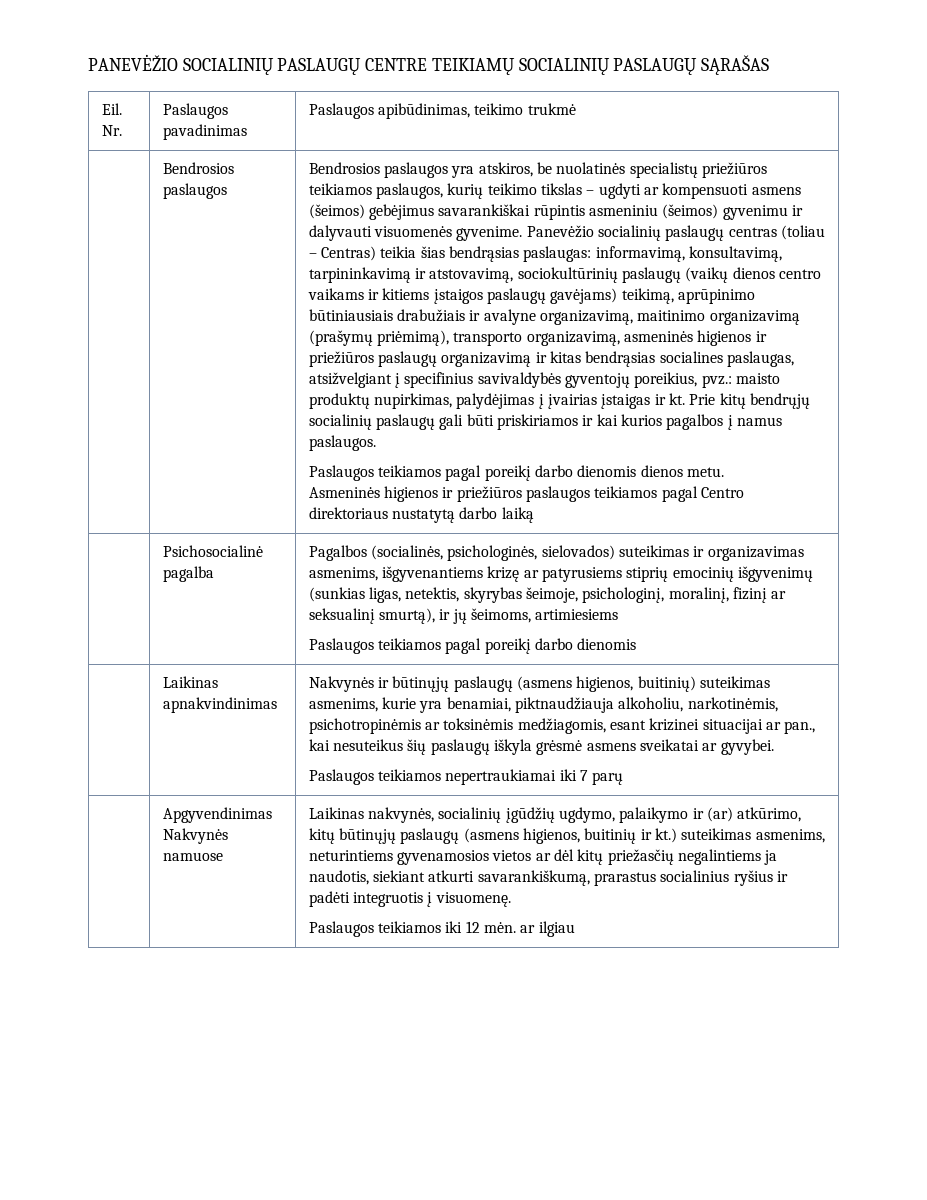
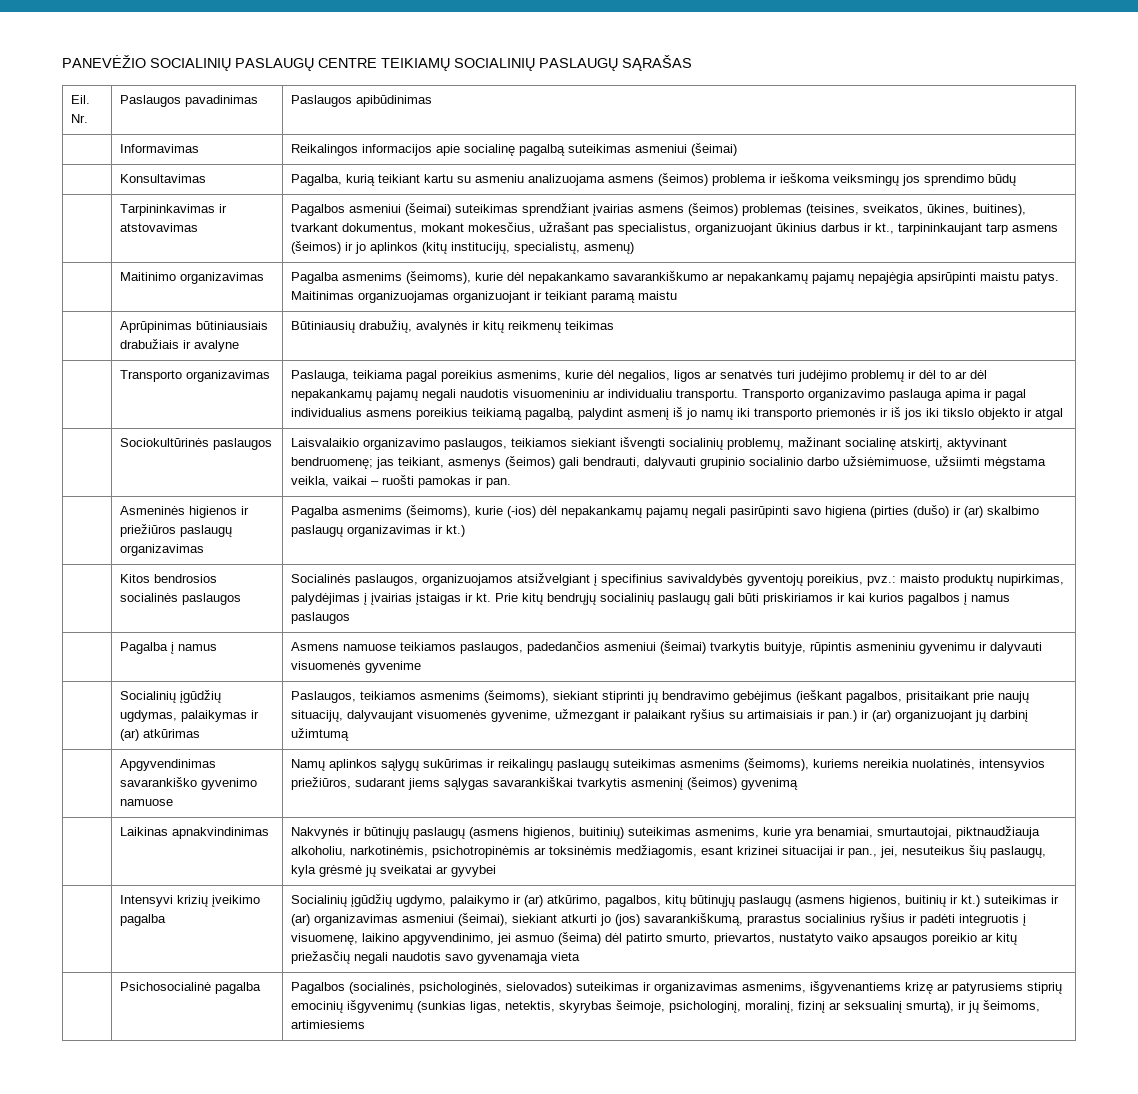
[378,103,576,119] [162,162,234,174] [162,183,227,199] [308,162,768,178] [308,183,801,199] [308,204,804,220] [308,225,826,241] [308,246,783,262] [308,267,822,283] [307,288,756,304] [308,309,800,325] [308,330,767,346] [308,351,795,367] apibūdinimas, teikimo trukmė // | Bendrosios paslaugos | Bendrosios paslaugos yra atskiros, be nuolatinės specialistų priežiūros teikiamos paslaugos, kurių teikimo tikslas – ugdyti ar kompensuoti asmens (šeimos) gebėjimus savarankiškai rūpintis asmeniniu (šeimos) gyvenimu ir dalyvauti visuomenės gyvenime. Panevėžio socialinių paslaugų centras (toliau – Centras) teikia šias bendrąsias paslaugas: informavimą, konsultavimą, tarpininkavimą ir atstovavimą, sociokultūrinių paslaugų (vaikų dienos centro vaikams ir kitiems įstaigos paslaugų gavėjams) teikimą, aprūpinimo būtiniausiais drabužiais ir avalyne organizavimą, maitinimo organizavimą (prašymų priėmimą), transporto organizavimą, asmeninės higienos ir priežiūros paslaugų organizavimą ir kitas bendrąsias socialines paslaugas, -> [355,95,432,107] [119,144,199,153] [290,143,737,156] [119,174,206,183] [290,173,1016,186] [119,204,227,216] [119,223,198,232] [290,203,1026,216] [290,222,1058,235] [290,241,634,254] [119,272,264,284] [290,271,1059,284] [290,291,677,303] [119,321,268,333] [119,339,239,352] [290,320,614,333] [119,370,270,382] [290,370,987,382] [290,389,1026,401] [290,407,1063,420] [119,438,272,450] [290,437,1007,450] [290,456,1046,469] [290,475,511,488] [119,506,249,518] [119,524,232,537] [119,544,204,556] [290,505,1039,518] [290,525,465,537] [119,574,217,583] [119,593,241,605] [290,574,513,586] apibūdinimas // | Informavimas | Reikalingos informacijos apie socialinę pagalbą suteikimas asmeniui (šeimai) // | Konsultavimas | Pagalba, kurią teikiant kartu su asmeniu analizuojama asmens (šeimos) problema ir ieškoma veiksmingų jos sprendimo būdų // | Tarpininkavimas ir atstovavimas | Pagalbos asmeniui (šeimai) suteikimas sprendžiant įvairias asmens (šeimos) problemas (teisines, sveikatos, ūkines, buitines), tvarkant dokumentus, mokant mokesčius, užrašant pas specialistus, organizuojant ūkinius darbus ir kt., tarpininkaujant tarp asmens (šeimos) ir jo aplinkos (kitų institucijų, specialistų, asmenų) // | Maitinimo organizavimas | Pagalba asmenims (šeimoms), kurie dėl nepakankamo savarankiškumo ar nepakankamų pajamų nepajėgia apsirūpinti maistu patys. Maitinimas organizuojamas organizuojant ir teikiant paramą maistu // | Aprūpinimas būtiniausiais drabužiais ir avalyne | Būtiniausių drabužių, avalynės ir kitų reikmenų teikimas // | Transporto organizavimas | Paslauga, teikiama pagal poreikius asmenims, kurie dėl negalios, ligos ar senatvės turi judėjimo problemų ir dėl to ar dėl nepakankamų pajamų negali naudotis visuomeniniu ar individualiu transportu. Transporto organizavimo paslauga apima ir pagal individualius asmens poreikius teikiamą pagalbą, palydint asmenį iš jo namų iki transporto priemonės ir iš jos iki tikslo objekto ir atgal // | Sociokultūrinės paslaugos | Laisvalaikio organizavimo paslaugos, teikiamos siekiant išvengti socialinių problemų, mažinant socialinę atskirtį, aktyvinant bendruomenę; jas teikiant, asmenys (šeimos) gali bendrauti, dalyvauti grupinio socialinio darbo užsiėmimuose, užsiimti mėgstama veikla, vaikai – ruošti pamokas ir pan. // | Asmeninės higienos ir priežiūros paslaugų organizavimas | Pagalba asmenims (šeimoms), kurie (-ios) dėl nepakankamų pajamų negali pasirūpinti savo higiena (pirties (dušo) ir (ar) skalbimo paslaugų organizavimas ir kt.) // | Kitos bendrosios socialinės paslaugos | Socialinės paslaugos, organizuojamos
[308,435,376,451] [308,465,725,481] [308,486,745,502] [308,507,534,523] paslaugos. // Paslaugos teikiamos pagal poreikį darbo dienomis dienos metu. // Asmeninės higienos ir priežiūros paslaugos teikiamos pagal Centro direktoriaus nustatytą darbo laiką -> [290,612,350,624] [119,642,217,654] [290,641,1042,654] [290,661,421,673] [119,690,221,703] [119,710,259,722] [119,729,200,741] [290,690,1029,703] [290,709,1028,722] [290,728,349,741] [119,759,216,771] [119,777,257,790] [119,799,173,806] [290,758,1045,771] [290,777,798,790] [119,827,269,839] [290,826,1040,839] [290,845,1046,858] [290,865,496,877] [119,895,260,907] [119,914,166,926] [290,894,1059,907] [290,913,1026,926] [290,932,1017,945] [290,951,580,964] paslaugos // | Pagalba į namus | Asmens namuose teikiamos paslaugos, padedančios asmeniui (šeimai) tvarkytis buityje, rūpintis asmeniniu gyvenimu ir dalyvauti visuomenės gyvenime // | Socialinių įgūdžių ugdymas, palaikymas ir (ar) atkūrimas | Paslaugos, teikiamos asmenims (šeimoms), siekiant stiprinti jų bendravimo gebėjimus (ieškant pagalbos, prisitaikant prie naujų situacijų, dalyvaujant visuomenės gyvenime, užmezgant ir palaikant ryšius su artimaisiais ir pan.) ir (ar) organizuojant jų darbinį užimtumą // | Apgyvendinimas savarankiško gyvenimo namuose | Namų aplinkos sąlygų sukūrimas ir reikalingų paslaugų suteikimas asmenims (šeimoms), kuriems nereikia nuolatinės, intensyvios priežiūros, sudarant jiems sąlygas savarankiškai tvarkytis asmeninį (šeimos) gyvenimą // | Laikinas apnakvindinimas | Nakvynės ir būtinųjų paslaugų (asmens higienos, buitinių) suteikimas asmenims, kurie yra benamiai, smurtautojai, piktnaudžiauja alkoholiu, narkotinėmis, psichotropinėmis ar toksinėmis medžiagomis, esant krizinei situacijai ir pan., jei, nesuteikus šių paslaugų, kyla grėsmė jų sveikatai ar gyvybei // | Intensyvi krizių įveikimo pagalba | Socialinių įgūdžių ugdymo, palaikymo ir (ar) atkūrimo, pagalbos, kitų būtinųjų paslaugų (asmens higienos, buitinių ir kt.) suteikimas ir (ar) organizavimas asmeniui (šeimai), siekiant atkurti jo (jos) savarankiškumą, prarastus socialinius ryšius ir padėti integruotis į visuomenę, laikino apgyvendinimo, jei asmuo (šeima) dėl patirto smurto, prievartos, nustatyto vaiko apsaugos poreikio ar kitų priežasčių negali naudotis savo gyvenamąja vieta
[308,638,637,654] [162,676,218,688] [162,697,277,713] [308,676,771,692] [308,697,778,713] [308,718,816,734] [308,739,774,755] [308,769,624,785] [162,807,272,823] [162,828,228,844] [162,852,223,861] [308,807,802,823] [308,828,825,844] [308,849,778,865] [308,870,789,886] [308,891,511,907] [308,921,575,937] // Paslaugos teikiamos pagal poreikį darbo dienomis // | Laikinas apnakvindinimas | Nakvynės ir būtinųjų paslaugų (asmens higienos, buitinių) suteikimas asmenims, kurie yra benamiai, piktnaudžiauja alkoholiu, narkotinėmis, psichotropinėmis ar toksinėmis medžiagomis, esant krizinei situacijai ar pan., kai nesuteikus šių paslaugų iškyla grėsmė asmens sveikatai ar gyvybei. // Paslaugos teikiamos nepertraukiamai iki 7 parų // | Apgyvendinimas Nakvynės namuose | Laikinas nakvynės, socialinių įgūdžių ugdymo, palaikymo ir (ar) atkūrimo, kitų būtinųjų paslaugų (asmens higienos, buitinių ir kt.) suteikimas asmenims, neturintiems gyvenamosios vietos ar dėl kitų priežasčių negalintiems ja naudotis, siekiant atkurti savarankiškumą, prarastus socialinius ryšius ir padėti integruotis į visuomenę. // Paslaugos teikiamos iki 12 mėn. ar ilgiau -> (365, 1024) none

